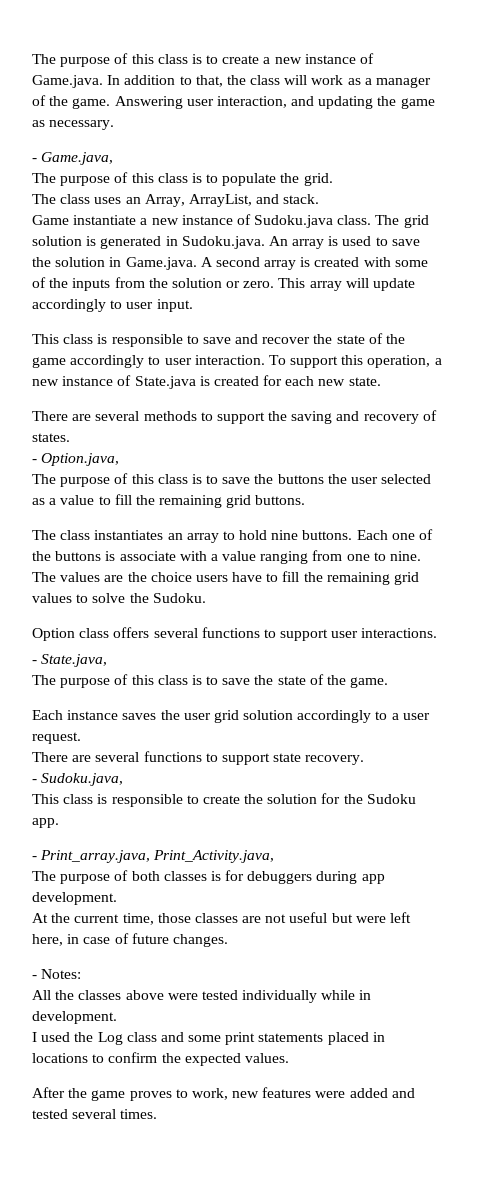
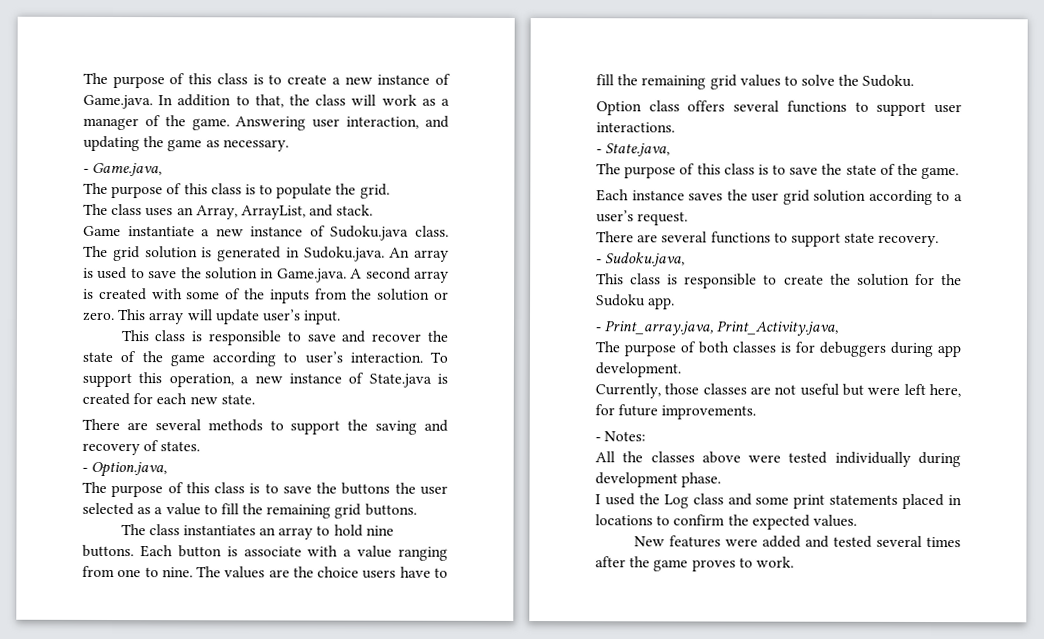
[32,299,154,312] accordingly to user -> [261,309,301,322] user’s
[70,355,192,368] accordingly to user -> [212,351,343,367] according to user’s
[391,529,434,540] [32,551,102,561] one of the buttons -> [177,545,222,558] button
[297,710,372,723] accordingly -> [868,189,933,206] according
[402,713,430,720] user -> [596,210,634,223] user’s
[32,913,154,925] At the current time, -> [595,383,661,399] Currently,
[67,933,228,947] in case of future changes. -> [595,404,757,420] for future improvements.
[321,990,372,1000] [32,1011,117,1024] while in development. -> [918,451,961,468] [595,472,722,488] during development phase.
[32,1087,260,1101] After the game proves to work, new -> [633,536,665,547] New
[120,1109,158,1119] times. -> [926,536,961,548] [595,556,794,572] times after the game proves to work.

